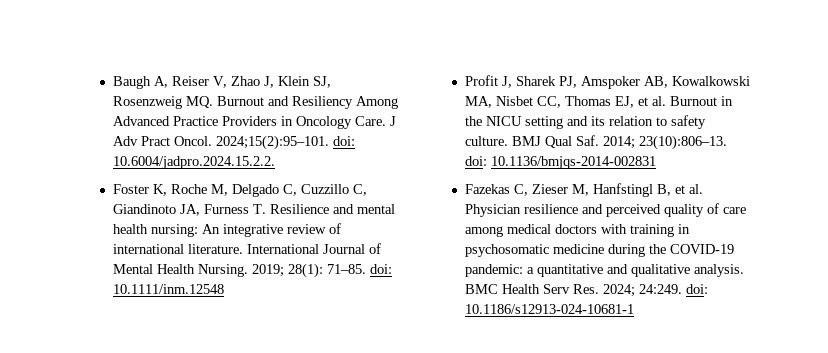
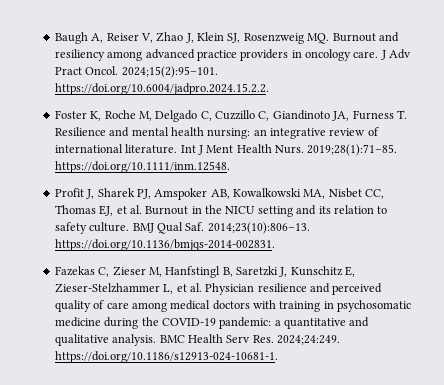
[291,96,398,109] [112,116,386,129] Resiliency Among Advanced Practice Providers in Oncology Care. -> [54,49,379,61] resiliency among advanced practice providers in oncology care.
[332,136,355,146] [112,156,275,169] doi: 10.6004/jadpro.2024.15.2.2. -> [54,83,269,95] https://doi.org/10.6004/jadpro.2024.15.2.2.
[201,224,220,234] An -> [253,129,267,136] an
[246,243,381,254] [112,263,392,278] [112,284,224,294] International Journal of Mental Health Nursing. 2019; 28(1): 71–85. doi: 10.1111/inm.12548 -> [180,144,398,156] [54,161,230,173] Int J Ment Health Nurs. 2019;28(1):71–85. https://doi.org/10.1111/inm.12548.
[602,135,727,150] [464,156,656,169] 2014; 23(10):806–13. doi: 10.1136/bmjqs-2014-002831 -> [207,222,310,234] [54,239,275,251] 2014;23(10):806–13. https://doi.org/10.1136/bmjqs-2014-002831.
(671, 190) none -> [236,266,356,277] [54,283,174,294] Saretzki J, Kunschitz E, Zieser-Stelzhammer L,
[602,284,708,297] [464,304,634,314] 2024; 24:249. doi: 10.1186/s12913-024-10681-1 -> [277,335,341,345] [54,351,278,363] 2024;24:249. https://doi.org/10.1186/s12913-024-10681-1.

